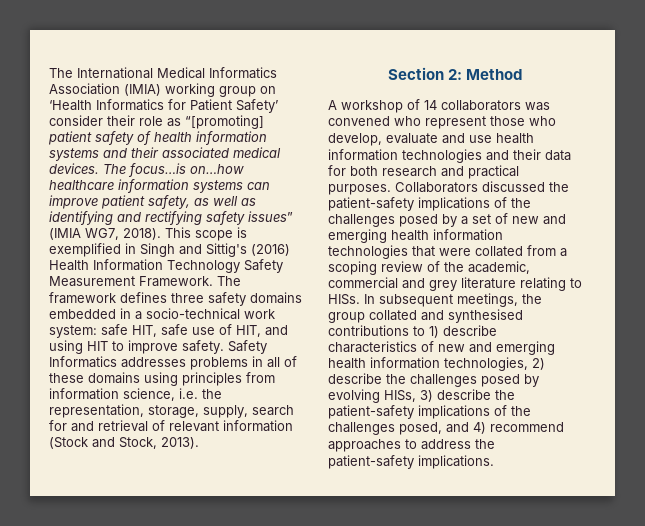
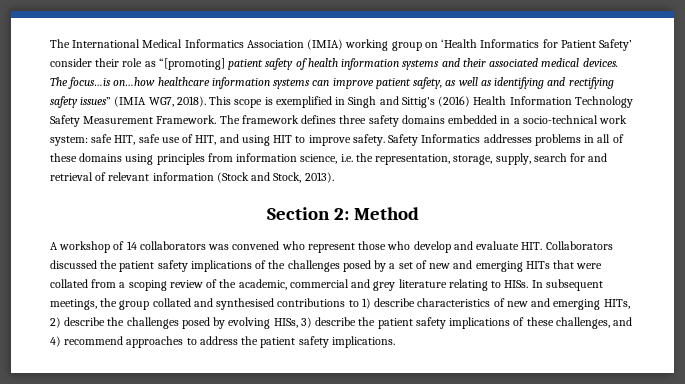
[328,133,534,146] [328,149,571,163] [328,165,519,179] [328,184,391,195] develop, evaluate and use health information technologies and their data for both research and practical purposes. -> [413,241,543,253] develop and evaluate HIT.
[328,197,414,211] patient-safety -> [119,260,188,272] patient safety
[391,229,503,241] [328,245,408,259] health information technologies -> [525,261,550,269] HITs
[328,357,528,371] health information technologies, -> [603,299,630,309] HITs,
[328,405,531,419] [328,422,442,435] patient-safety implications of the challenges posed, -> [377,317,610,329] patient safety implications of these challenges,
[328,455,414,469] patient-safety -> [260,336,329,348] patient safety

